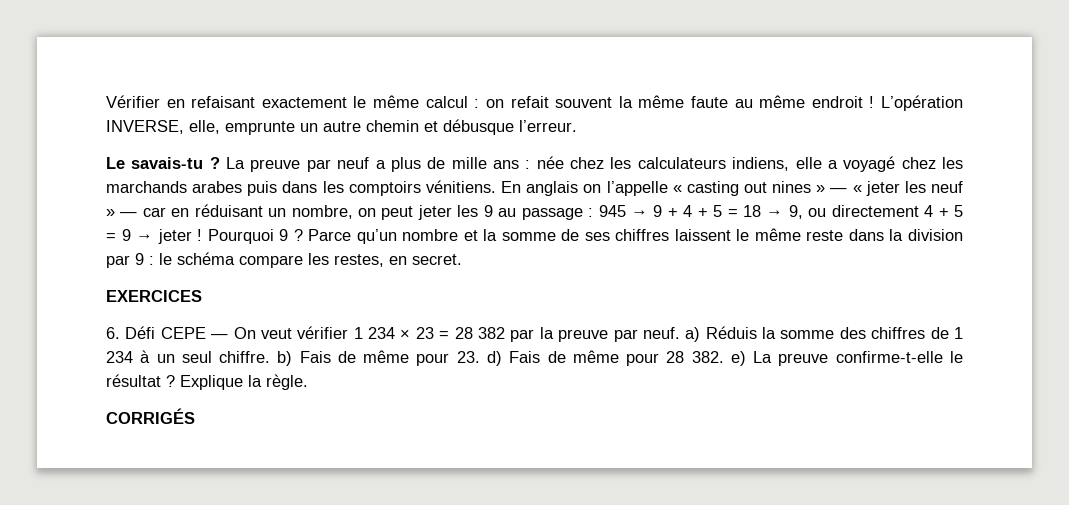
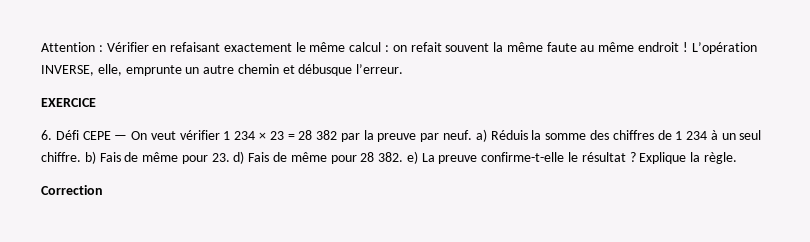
(106, 101) none -> [41,42,103,52] Attention :
[106,156,964,172] [106,180,963,196] [106,204,963,220] [106,228,963,244] [106,252,462,268] [106,290,202,302] Le savais-tu ? La preuve par neuf a plus de mille ans : née chez les calculateurs indiens, elle a voyagé chez les marchands arabes puis dans les comptoirs vénitiens. En anglais on l’appelle « casting out nines » — « jeter les neuf » — car en réduisant un nombre, on peut jeter les 9 au passage : 945 → 9 + 4 + 5 = 18 → 9, ou directement 4 + 5 = 9 → jeter ! Pourquoi 9 ? Parce qu’un nombre et la somme de ses chiffres laissent le même reste dans la division par 9 : le schéma compare les restes, en secret. // EXERCICES -> [41,98,96,107] EXERCICE
[106,408,195,424] CORRIGÉS -> [41,185,103,195] Correction

